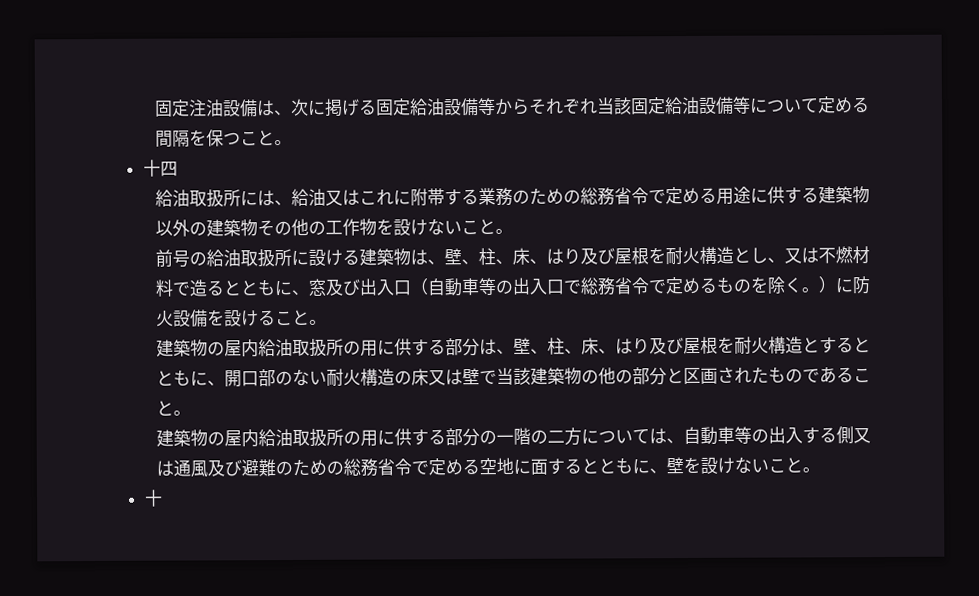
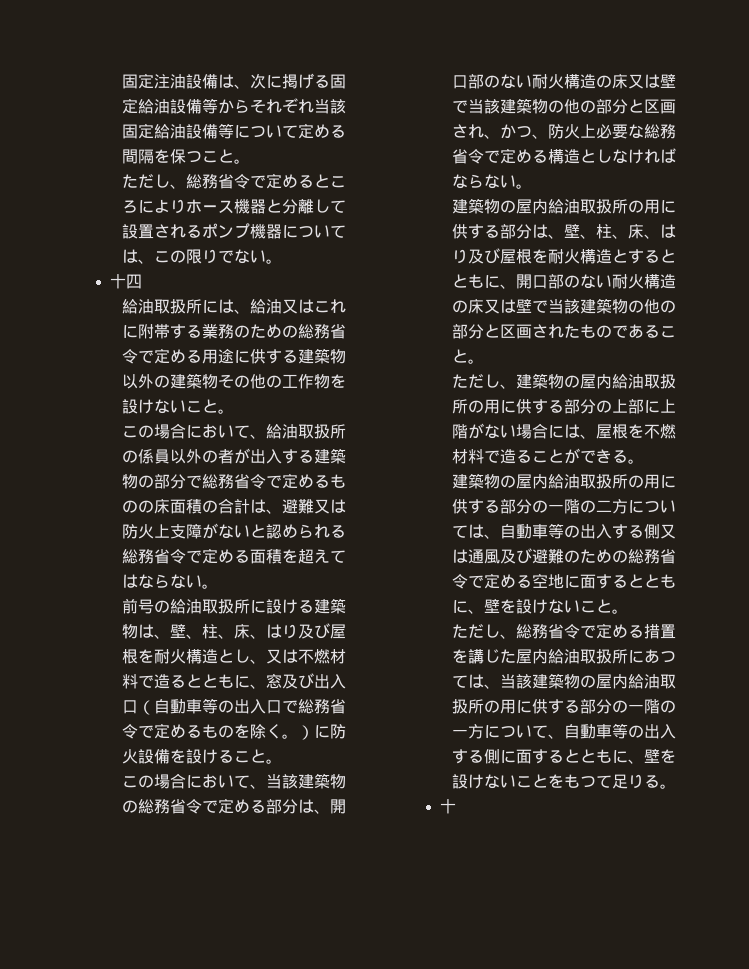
(292, 143) none -> [121,173,346,189] [121,198,346,214] [121,223,346,239] [121,249,282,264] // ただし、総務省令で定めるところによりホース機器と分離して設置されるポンプ機器については、この限りでない。
(513, 231) none -> [121,423,346,439] [121,448,346,464] [121,473,346,489] [121,498,346,514] [121,523,346,539] [121,548,346,564] [121,574,218,589] // この場合において、給油取扱所の係員以外の者が出入する建築物の部分で総務省令で定めるものの床面積の合計は、避難又は防火上支障がないと認められる総務省令で定める面積を超えてはならない。
(327, 322) none -> [121,773,346,789] [121,798,346,814] [451,73,676,89] [451,98,676,114] [451,124,676,139] [451,148,676,164] [451,174,532,189] // この場合において、当該建築物の総務省令で定める部分は、開口部のない耐火構造の床又は壁で当該建築物の他の部分と区画され、かつ、防火上必要な総務省令で定める構造としなければならない。
(191, 413) none -> [451,373,676,389] [451,399,676,414] [451,423,676,439] [451,448,644,464] // ただし、建築物の屋内給油取扱所の用に供する部分の上部に上階がない場合には、屋根を不燃材料で造ることができる。
(820, 470) none -> [451,623,676,639] [451,648,676,664] [451,673,676,689] [451,699,676,714] [451,723,676,739] [451,748,676,764] [451,774,676,789] // ただし、総務省令で定める措置を講じた屋内給油取扱所にあつては、当該建築物の屋内給油取扱所の用に供する部分の一階の一方について、自動車等の出入する側に面するとともに、壁を設けないことをもつて足りる。

